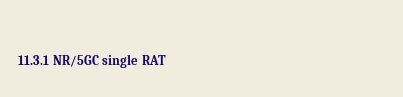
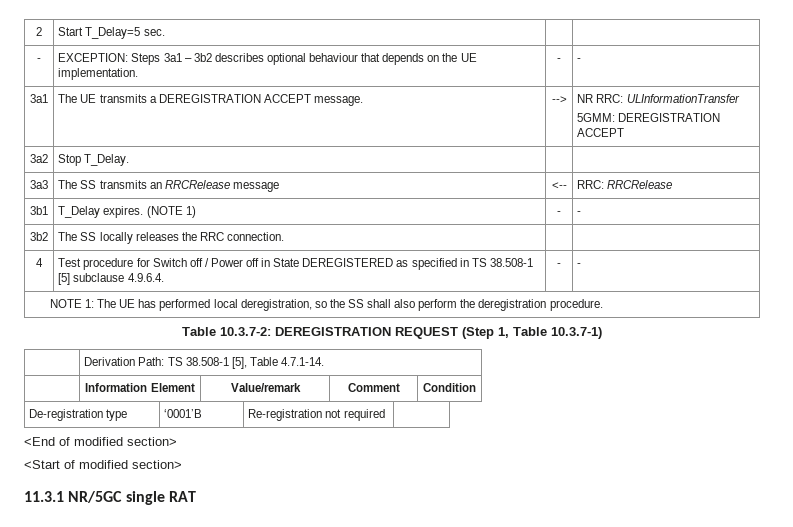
(18, 60) none -> [36,27,42,36] [58,27,165,39] [37,58,41,62] [58,53,477,65] [58,68,139,80] [557,58,561,62] [577,58,582,62] [30,94,48,103] [58,94,363,106] [551,96,567,103] [577,94,740,103] [577,113,721,122] [577,128,625,137] [30,154,48,163] [58,154,130,166] [30,180,48,189] [58,180,279,192] [551,182,567,189] [577,180,673,189] [30,206,48,215] [58,206,196,218] [557,211,561,215] [577,211,582,215] [30,232,48,241] [58,232,284,244] [36,258,43,267] [58,258,533,270] [58,273,164,285] [557,263,561,267] [577,263,582,267] [49,299,603,311] [182,327,602,339] [84,357,324,369] [85,383,195,392] [230,383,301,392] [347,383,400,392] [423,383,476,392] [29,409,128,421] [164,409,203,418] [248,409,385,421] [24,437,177,446] [24,460,182,469] 2 | Start T_Delay=5 sec. | | // - | EXCEPTION: Steps 3a1 – 3b2 describes optional behaviour that depends on the UE implementation. | - | - // 3a1 | The UE transmits a DEREGISTRATION ACCEPT message. | --> | NR RRC: ULInformationTransfer // 5GMM: DEREGISTRATION ACCEPT // 3a2 | Stop T_Delay. | | // 3a3 | The SS transmits an RRCRelease message | <-- | RRC: RRCRelease // 3b1 | T_Delay expires. (NOTE 1) | - | - // 3b2 | The SS locally releases the RRC connection. | | // 4 | Test procedure for Switch off / Power off in State DEREGISTERED as specified in TS 38.508-1 [5] subclause 4.9.6.4. | - | - // NOTE 1: The UE has performed local deregistration, so the SS shall also perform the deregistration procedure. // Table 10.3.7-2: DEREGISTRATION REQUEST (Step 1, Table 10.3.7-1) // | Derivation Path: TS 38.508-1 [5], Table 4.7.1-14. // | Information Element | Value/remark | Comment | Condition // De-registration type | ‘0001’B | Re-registration not required | // <End of modified section> // <Start of modified section> //

